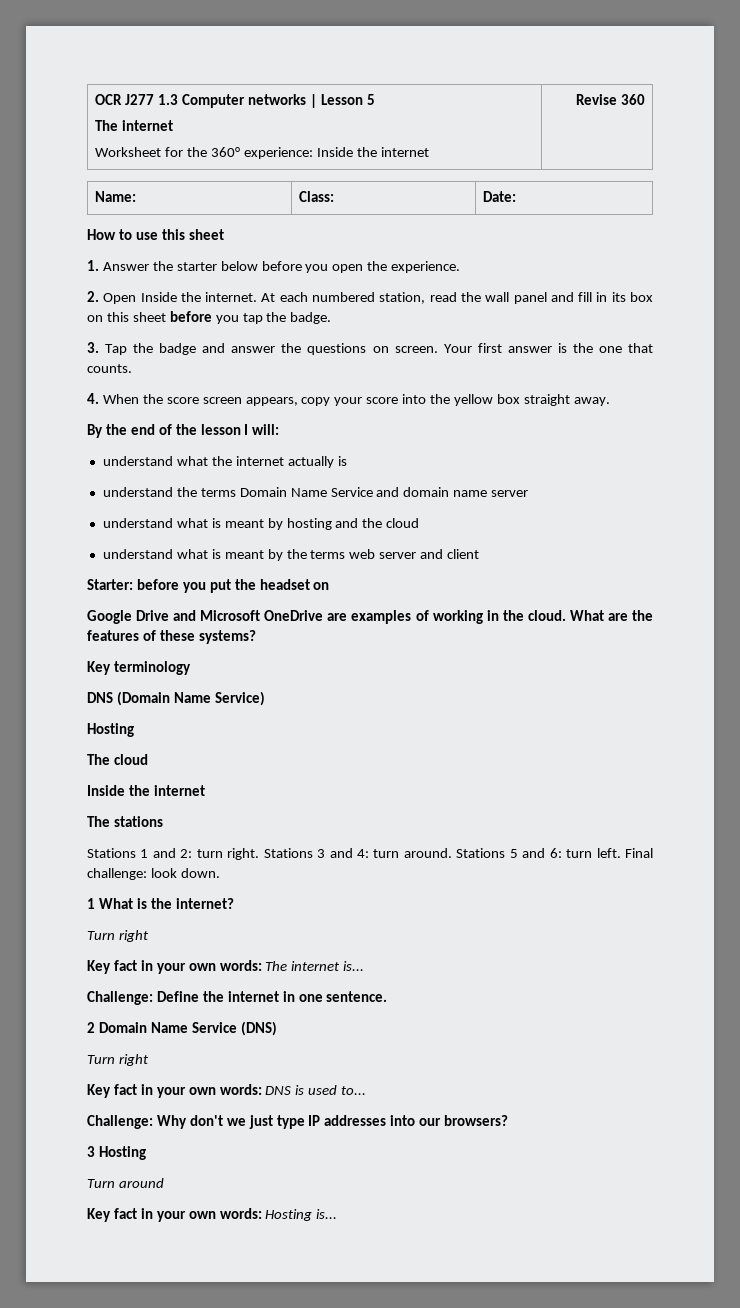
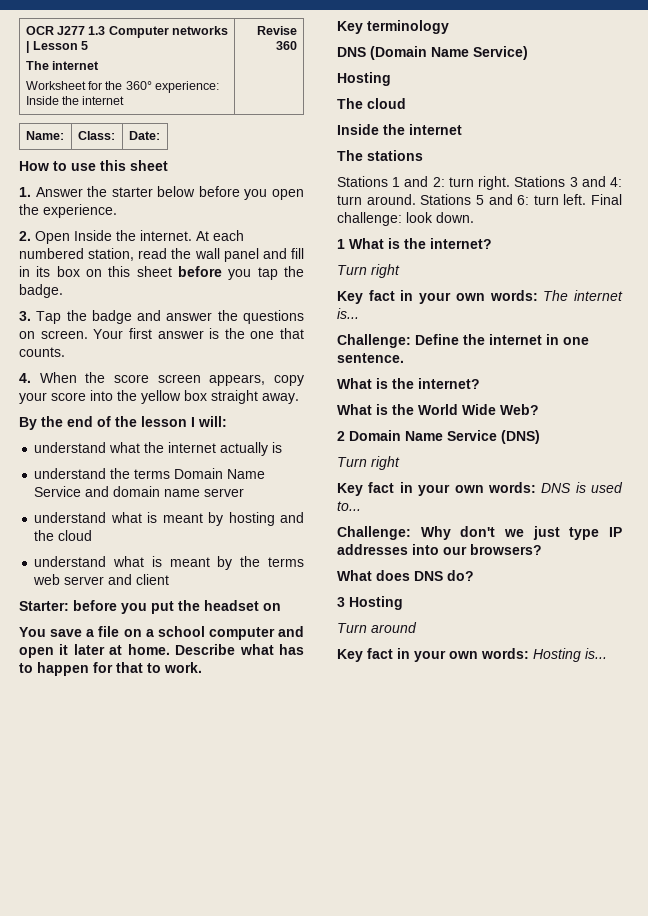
[87,610,653,624] [87,630,256,644] Google Drive and Microsoft OneDrive are examples of working in the cloud. What are the features of these systems? -> [19,626,304,640] [19,644,304,658] [19,662,202,676] You save a file on a school computer and open it later at home. Describe what has to happen for that to work.
(388, 996) none -> [337,378,480,389] [337,404,539,415] // What is the internet? // What is the World Wide Web?
(509, 1120) none -> [337,570,474,581] // What does DNS do?

